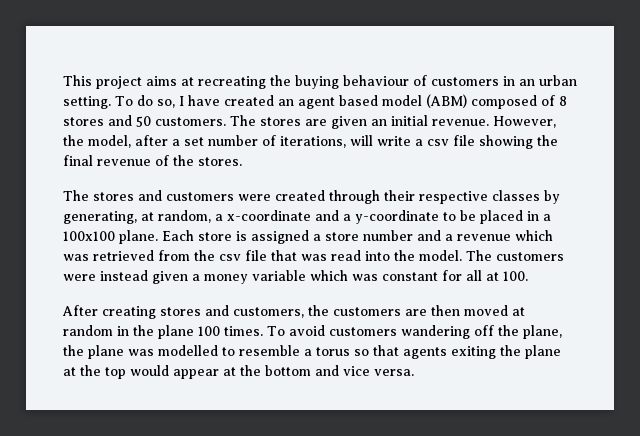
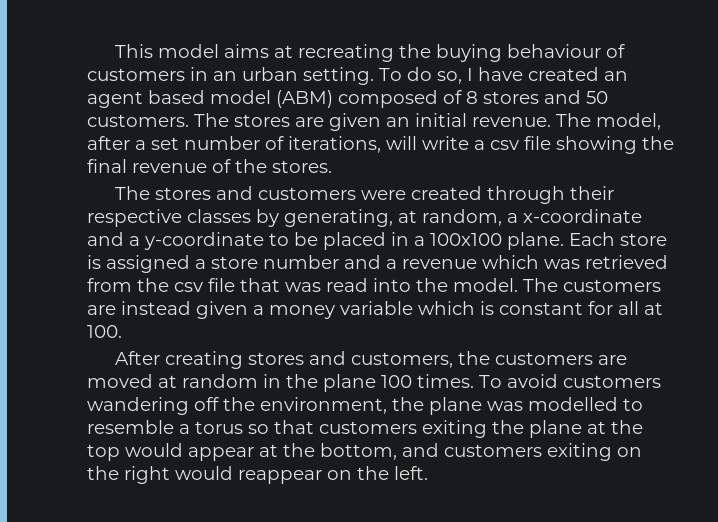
[96,76,142,89] project -> [158,44,220,58] model
[493,116,556,128] [63,135,84,146] However, the -> [556,113,591,127] The
[63,274,96,281] were -> [87,305,116,315] are
[352,274,378,281] was -> [480,301,494,315] is
[431,305,460,316] then -> (628, 360) none
[522,325,562,339] plane, -> [260,397,387,414] environment,
[403,347,447,359] agents -> [319,421,417,434] customers
[265,365,414,376] bottom and vice versa. -> [320,443,642,461] [87,466,428,484] bottom, and customers exiting on the right would reappear on the left.

